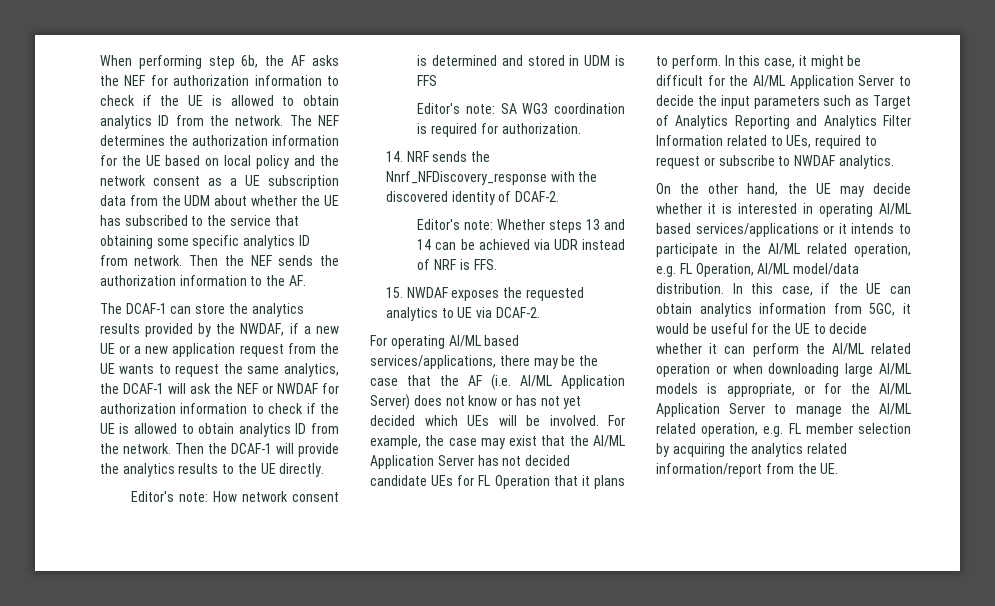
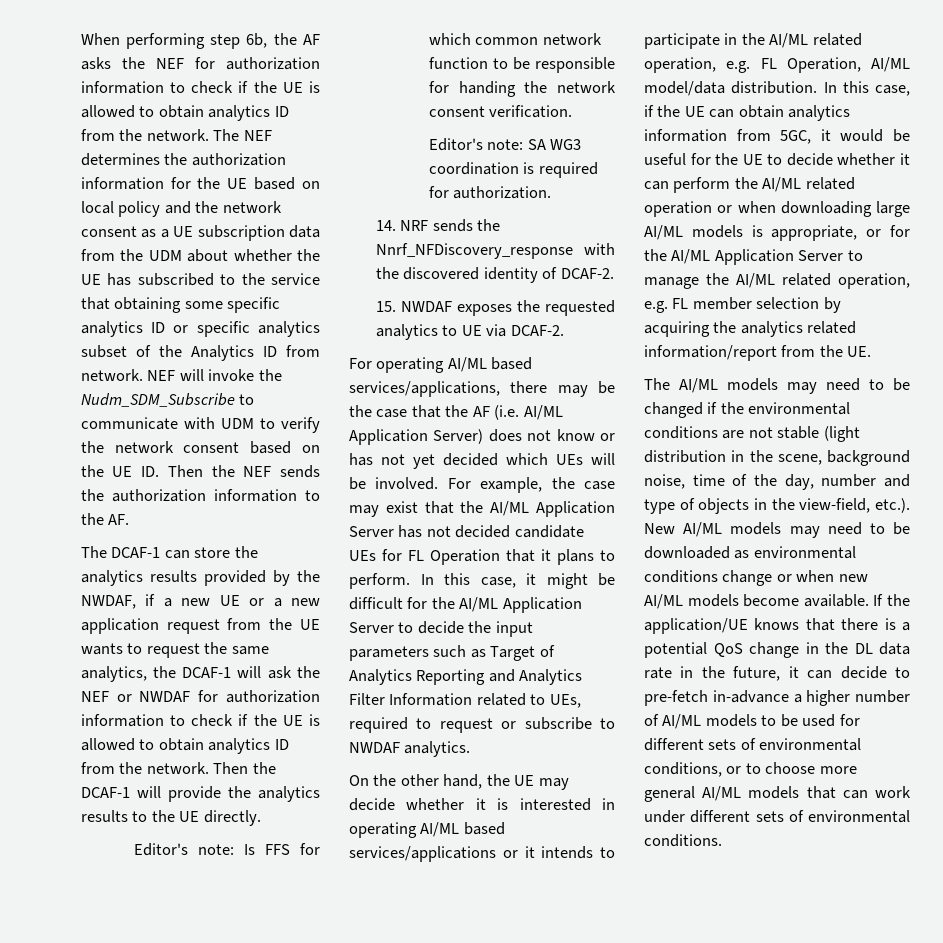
[99,255,183,266] from network. -> [173,321,320,337] [80,345,320,361] [80,369,282,381] [80,393,255,407] [80,417,320,433] [80,441,320,454] [80,465,160,477] or specific analytics subset of the Analytics ID from network. NEF will invoke the Nudm_SDM_Subscribe to communicate with UDM to verify the network consent based on the UE ID.
[213,491,339,502] [417,55,625,66] [417,75,438,86] How network consent is determined and stored in UDM is FFS -> [243,843,321,855] [428,33,602,45] [428,57,615,73] [428,81,616,97] [428,105,573,118] Is FFS for which common network function to be responsible for handing the network consent verification.
[417,219,625,233] [417,239,625,250] [417,259,497,270] // Editor's note: Whether steps 13 and 14 can be achieved via UDR instead of NRF is FFS. -> (614, 273) none
(839, 468) none -> [644,378,910,394] [644,402,851,418] [644,426,860,442] [644,450,910,466] [644,474,910,490] [644,498,910,514] [644,522,910,538] [644,546,856,559] [644,570,868,586] [644,594,910,609] [644,618,910,634] [644,642,910,658] [644,666,910,681] [644,690,910,706] [644,714,860,729] [644,738,862,751] [644,762,857,777] [644,786,911,802] [644,810,910,823] [644,834,722,847] // The AI/ML models may need to be changed if the environmental conditions are not stable (light distribution in the scene, background noise, time of the day, number and type of objects in the view-field, etc.). New AI/ML models may need to be downloaded as environmental conditions change or when new AI/ML models become available. If the application/UE knows that there is a potential QoS change in the DL data rate in the future, it can decide to pre-fetch in-advance a higher number of AI/ML models to be used for different sets of environmental conditions, or to choose more general AI/ML models that can work under different sets of environmental conditions.

